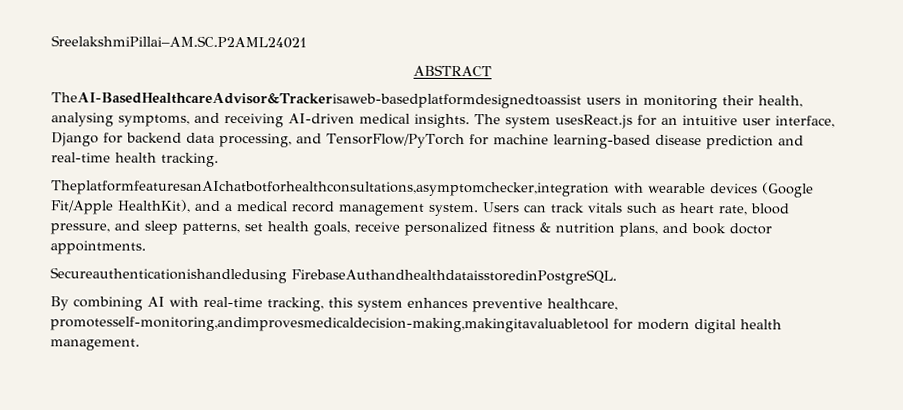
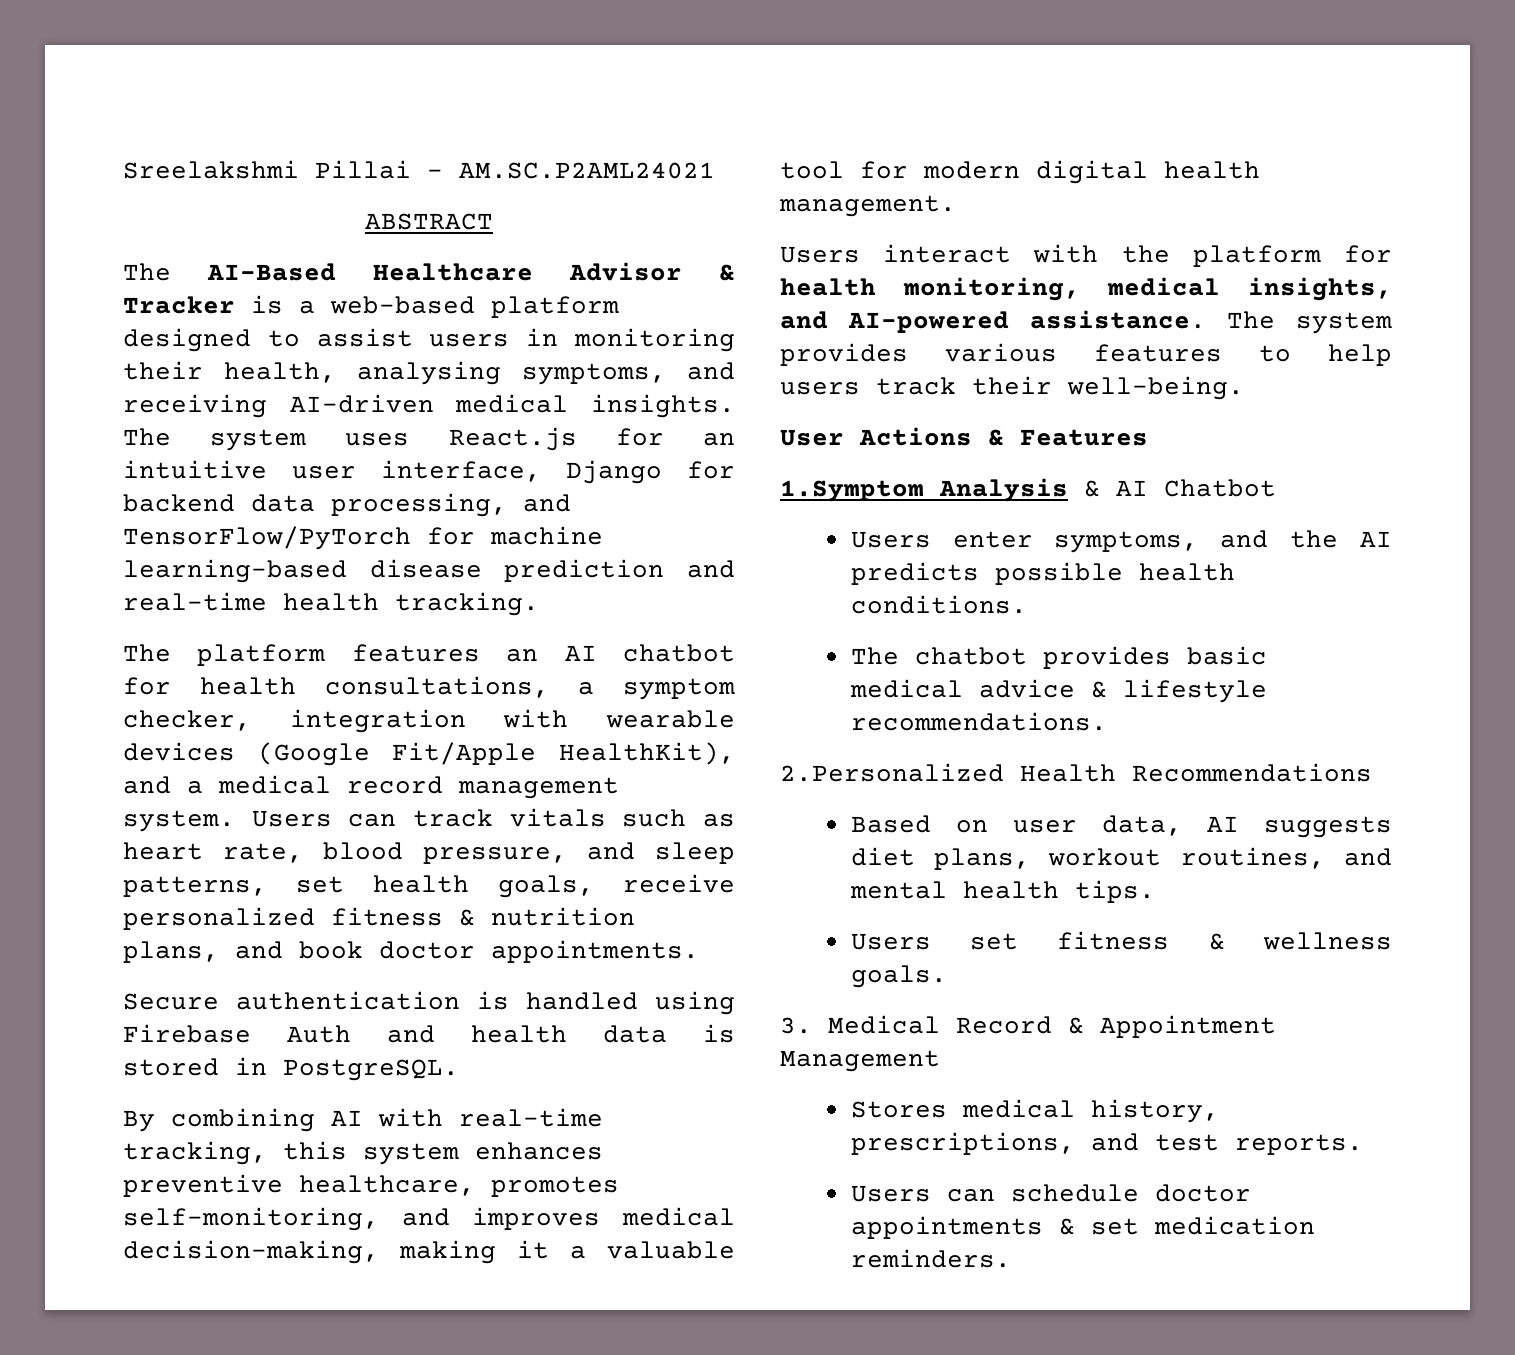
[51,35,307,49] [412,64,492,77] [51,92,582,109] SreelakshmiPillai–AM.SC.P2AML24021 // ABSTRACT // TheAI-BasedHealthcareAdvisor&Trackerisaweb-basedplatformdesignedtoassist -> [123,160,715,179] [365,213,493,230] [123,262,735,281] [123,295,619,318] [123,328,413,352] Sreelakshmi Pillai – AM.SC.P2AML24021 // ABSTRACT // The AI-Based Healthcare Advisor & Tracker is a web-based platform designed to assist
[555,114,633,129] usesReact.js -> [345,427,577,451] uses React.js
[51,180,610,197] TheplatformfeaturesanAIchatbotforhealthconsultations,asymptomchecker,integration -> [123,644,735,666] [123,676,735,700] [123,709,466,733] The platform features an AI chatbot for health consultations, a symptom checker, integration
[50,267,617,285] Secureauthenticationishandledusing FirebaseAuthandhealthdataisstoredinPostgreSQL. -> [123,991,735,1015] [123,1024,735,1043] [123,1057,459,1081] Secure authentication is handled using Firebase Auth and health data is stored in PostgreSQL.
[50,316,609,333] promotesself-monitoring,andimprovesmedicaldecision-making,makingitavaluabletool -> [491,1176,619,1197] [123,1207,735,1231] [123,1240,735,1264] [780,161,844,179] promotes self-monitoring, and improves medical decision-making, making it a valuable tool
(140, 344) none -> [780,244,1392,267] [780,277,1392,301] [780,310,1392,334] [780,343,1392,366] [780,376,1244,400] [780,427,1148,446] [780,478,1276,502] [850,530,1392,553] [850,562,1235,585] [850,595,1027,614] [850,646,1267,669] [849,679,1267,703] [850,712,1107,731] [780,763,1372,782] [850,815,1392,838] [850,847,1392,870] [849,880,1155,903] [850,931,1392,950] [850,965,947,988] [780,1015,1276,1038] [780,1050,940,1072] [850,1099,1219,1123] [850,1132,1363,1155] [850,1184,1251,1202] [850,1216,1315,1239] [850,1249,1011,1268] // Users interact with the platform for health monitoring, medical insights, and AI-powered assistance. The system provides various features to help users track their well-being. // User Actions & Features // 1.Symptom Analysis & AI Chatbot // Users enter symptoms, and the AI predicts possible health conditions. // The chatbot provides basic medical advice & lifestyle recommendations. // 2.Personalized Health Recommendations // Based on user data, AI suggests diet plans, workout routines, and mental health tips. // Users set fitness & wellness goals. // 3. Medical Record & Appointment Management // Stores medical history, prescriptions, and test reports. // Users can schedule doctor appointments & set medication reminders.

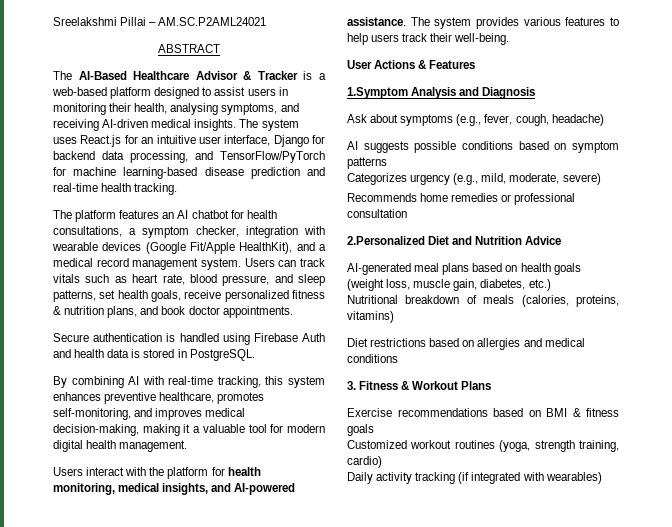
[1084,479,1276,497] [850,530,1392,553] [850,562,1235,585] [850,595,1027,614] [850,646,1267,669] [849,679,1267,703] [850,712,1107,731] [780,763,1372,782] [850,815,1392,838] [850,847,1392,870] [849,880,1155,903] [850,931,1392,950] [850,965,947,988] [780,1015,1276,1038] [780,1050,940,1072] [850,1099,1219,1123] [850,1132,1363,1155] [850,1184,1251,1202] [850,1216,1315,1239] [850,1249,1011,1268] & AI Chatbot // Users enter symptoms, and the AI predicts possible health conditions. // The chatbot provides basic medical advice & lifestyle recommendations. // 2.Personalized Health Recommendations // Based on user data, AI suggests diet plans, workout routines, and mental health tips. // Users set fitness & wellness goals. // 3. Medical Record & Appointment Management // Stores medical history, prescriptions, and test reports. // Users can schedule doctor appointments & set medication reminders. -> [459,87,536,99] [347,114,604,126] [347,141,619,153] [347,157,387,169] [347,173,601,185] [347,193,576,205] [347,209,407,218] [347,236,562,245] [347,263,581,275] [347,279,551,291] [347,295,619,307] [347,311,394,323] [347,338,585,350] [347,354,398,363] [347,381,492,390] [347,408,619,417] [347,424,374,436] [347,440,619,452] [347,456,382,468] [347,472,602,484] and Diagnosis // Ask about symptoms (e.g., fever, cough, headache) // AI suggests possible conditions based on symptom patterns // Categorizes urgency (e.g., mild, moderate, severe) // Recommends home remedies or professional consultation // 2.Personalized Diet and Nutrition Advice // AI-generated meal plans based on health goals (weight loss, muscle gain, diabetes, etc.) // Nutritional breakdown of meals (calories, proteins, vitamins) // Diet restrictions based on allergies and medical conditions // 3. Fitness & Workout Plans // Exercise recommendations based on BMI & fitness goals // Customized workout routines (yoga, strength training, cardio) // Daily activity tracking (if integrated with wearables)

